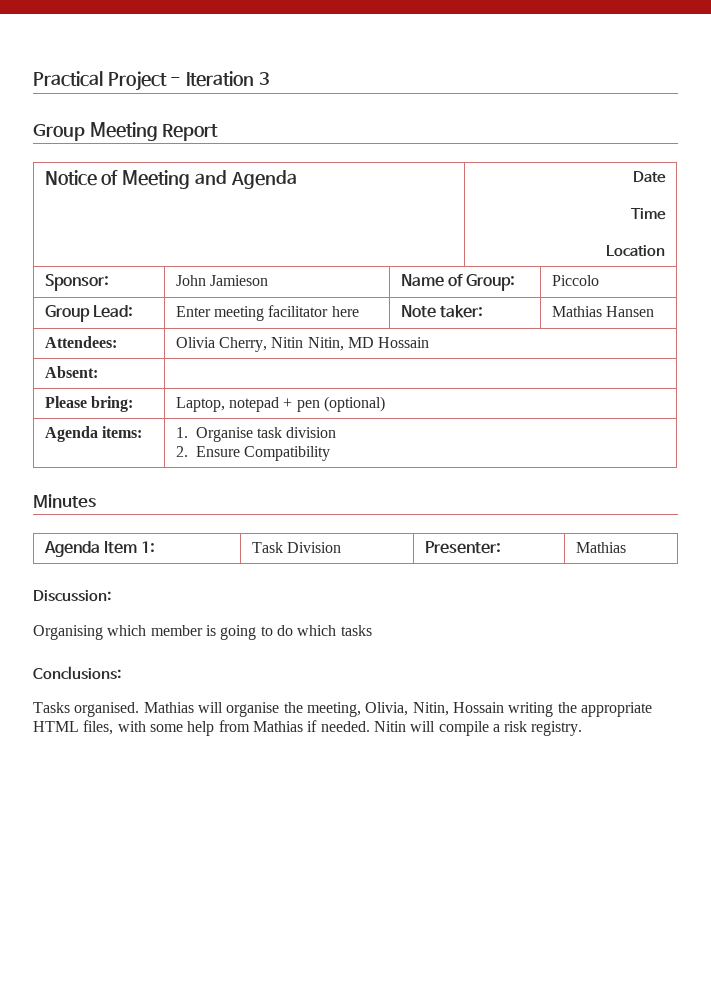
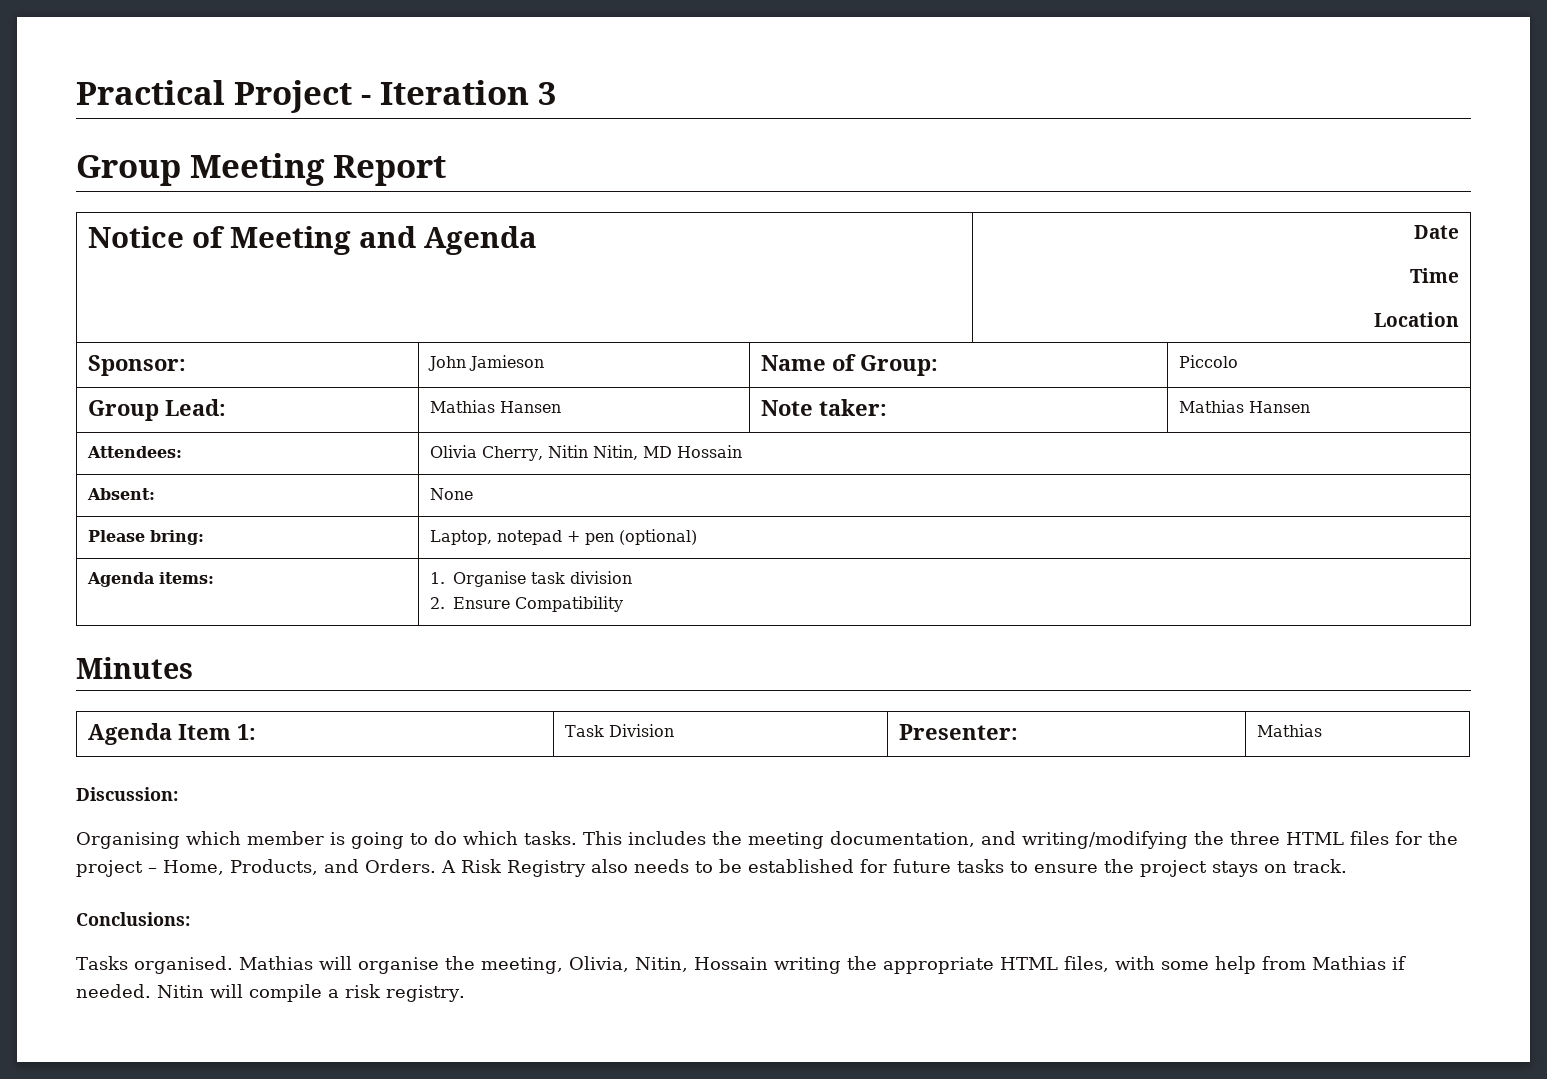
[175,305,359,321] Enter meeting facilitator here -> [430,400,562,413] Mathias Hansen
(98, 372) | -> [430,488,474,500] | None
[340,625,372,636] tasks -> [524,831,1458,849] [76,859,1347,877] tasks. This includes the meeting documentation, and writing/modifying the three HTML files for the project – Home, Products, and Orders. A Risk Registry also needs to be established for future tasks to ensure the project stays on track.

